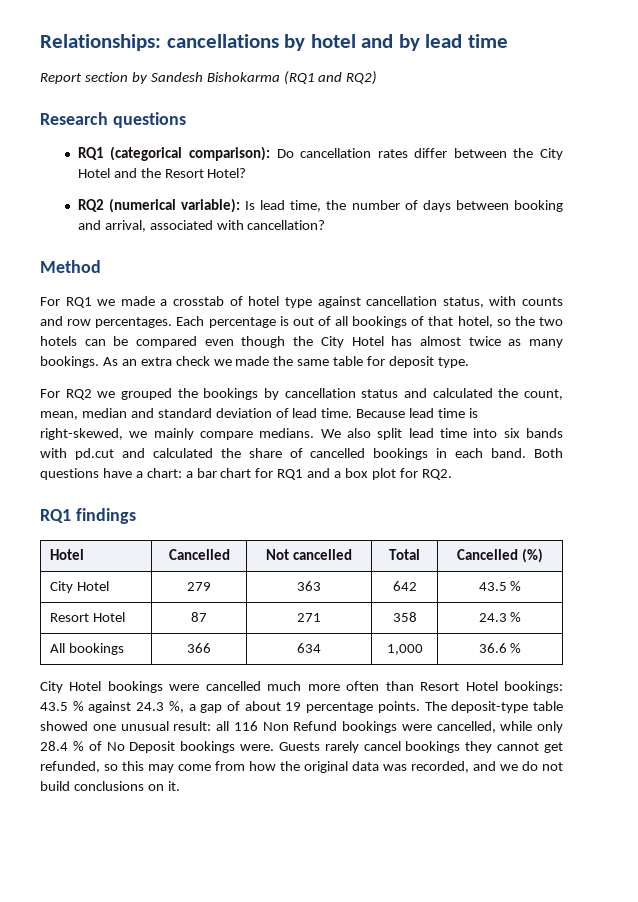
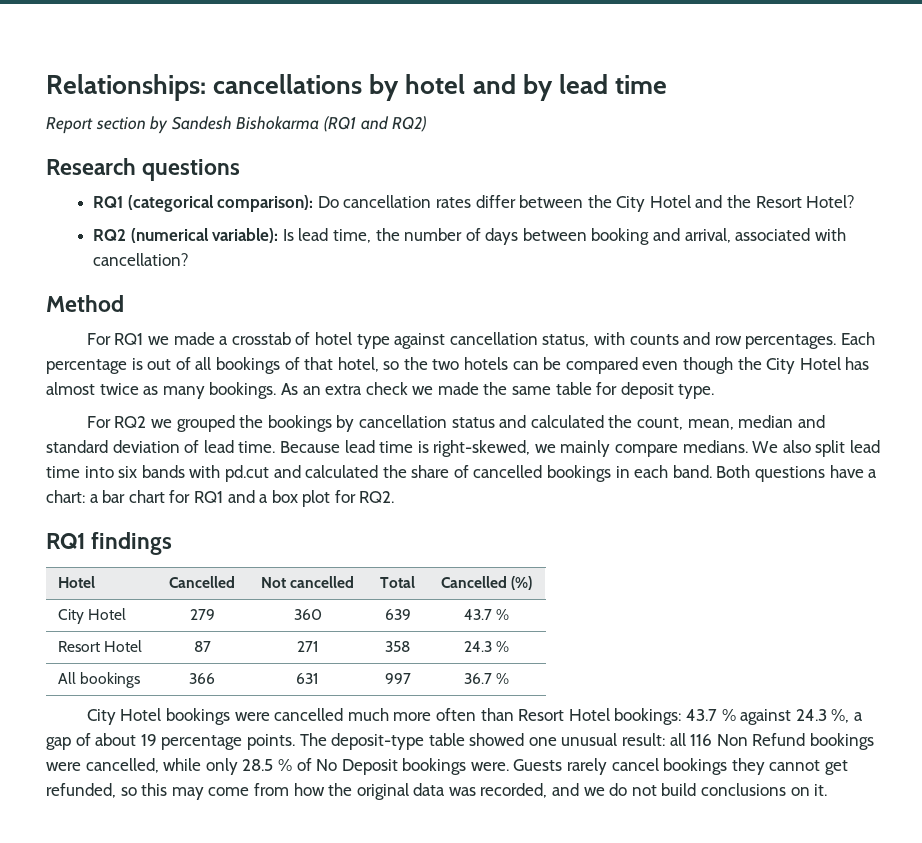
[297,581,321,591] [392,581,417,591] [478,582,507,591] 363 | 642 | 43.5 -> [293,609,322,620] [384,609,411,620] [463,609,492,620] 360 | 639 | 43.7
[297,643,321,653] [386,644,423,655] [478,643,507,653] 634 | 1,000 | 36.6 -> [296,673,319,684] [384,673,411,684] [463,673,492,684] 631 | 997 | 36.7
[40,702,68,711] 43.5 -> [685,709,717,721] 43.7
[40,741,68,751] 28.4 -> [242,759,274,771] 28.5

